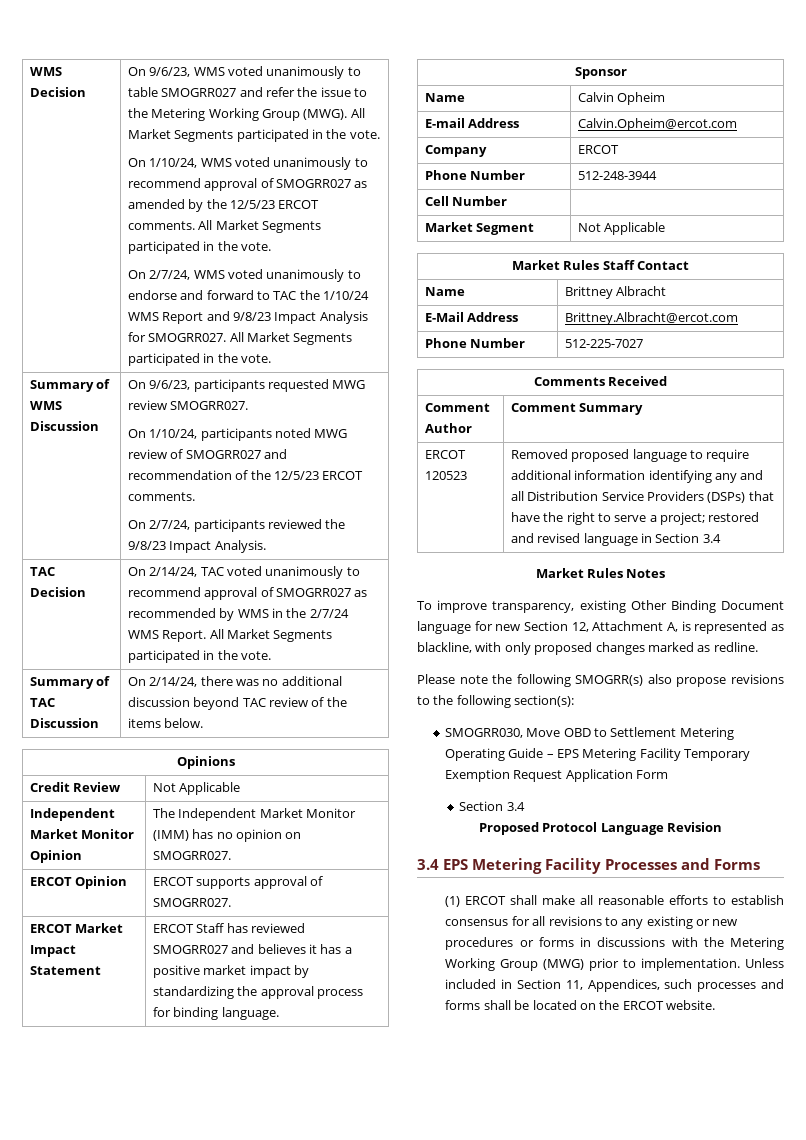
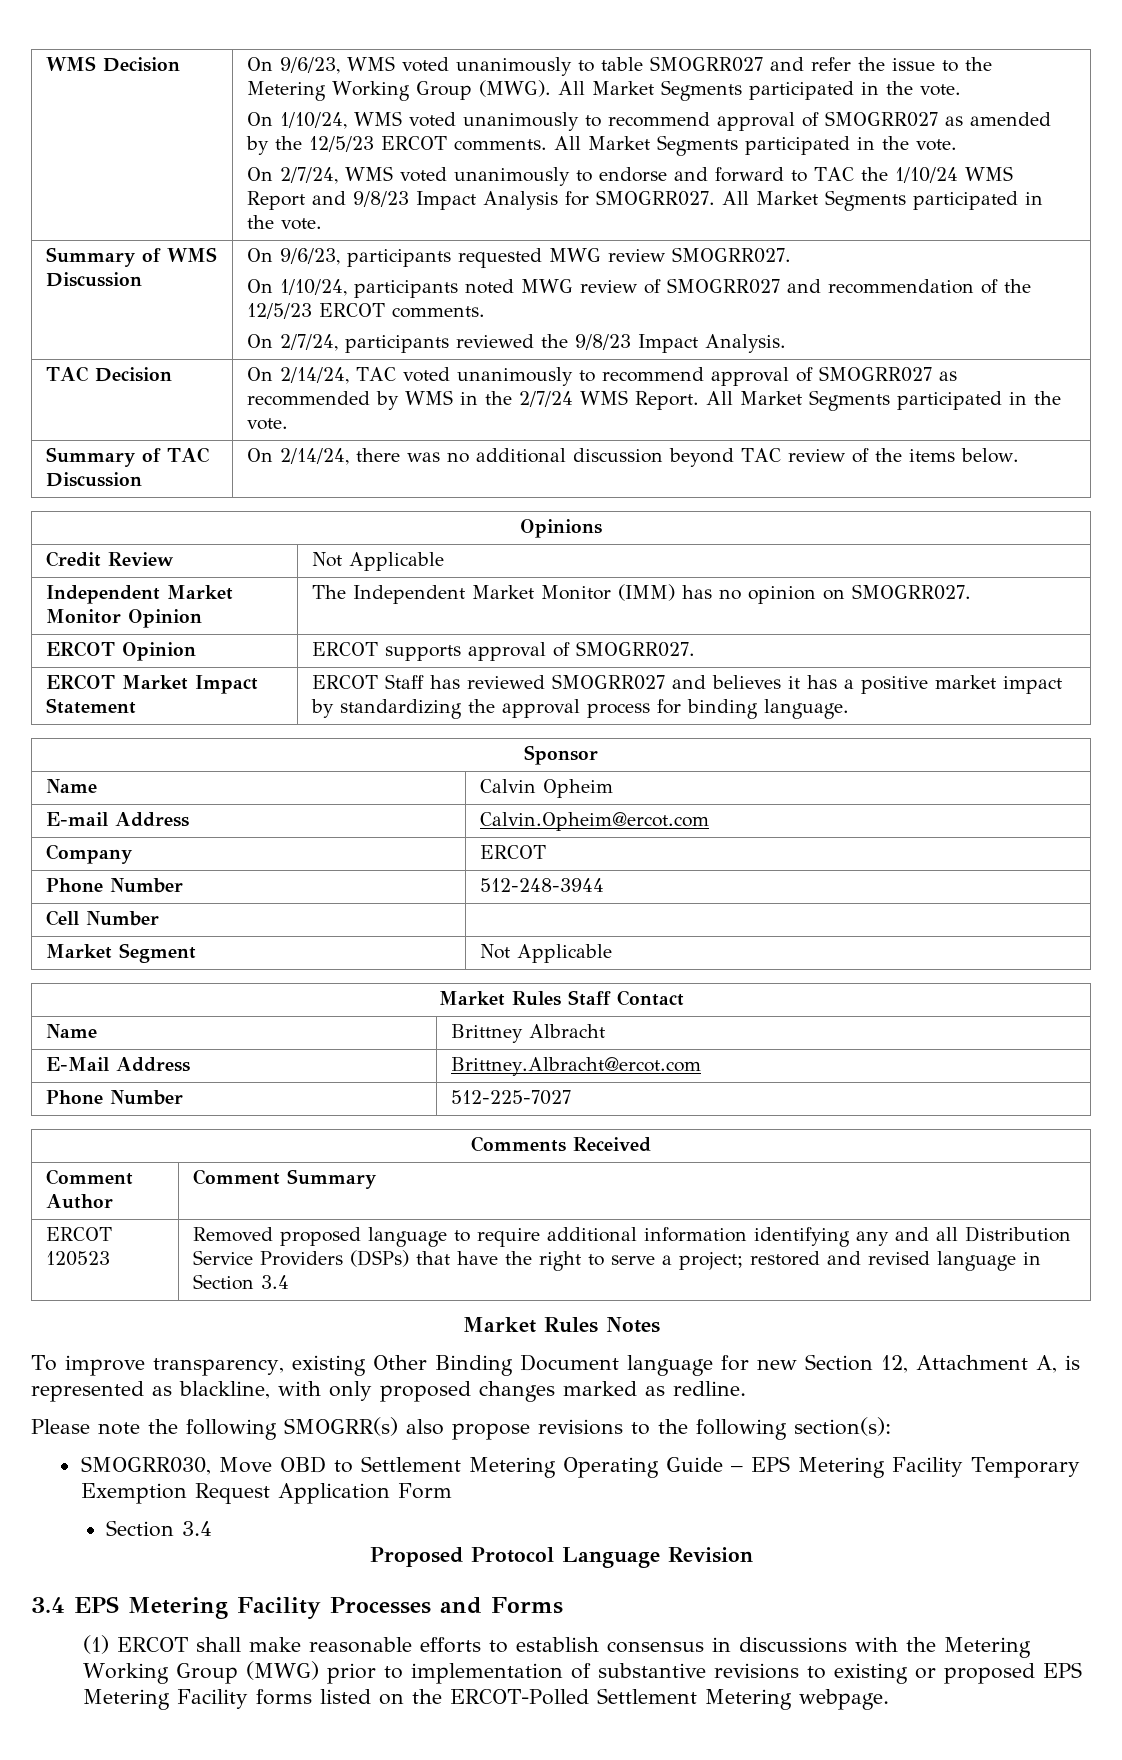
[580,895,594,905] all -> (301, 1644) none
[511,916,738,929] [445,937,574,950] for all revisions to any existing or new procedures or forms -> (704, 1647) none
[641,958,784,971] [445,979,784,992] [445,1000,716,1010] implementation. Unless included in Section 11, Appendices, such processes and forms shall be located on the ERCOT website. -> [410,1662,1082,1684] [82,1688,889,1710] implementation of substantive revisions to existing or proposed EPS Metering Facility forms listed on the ERCOT-Polled Settlement Metering webpage.

